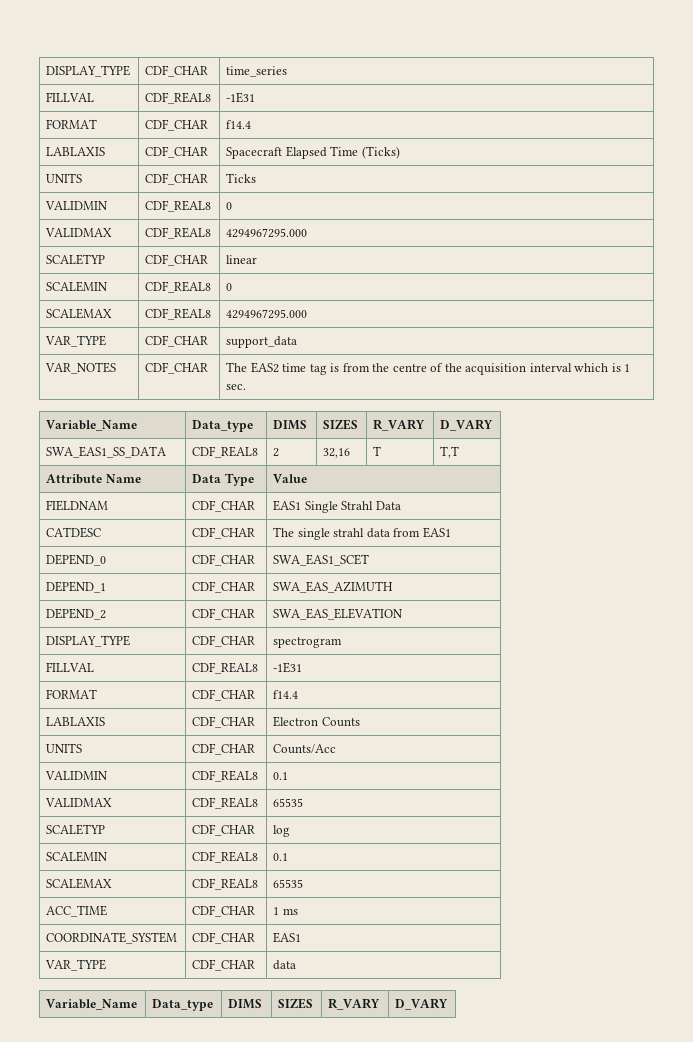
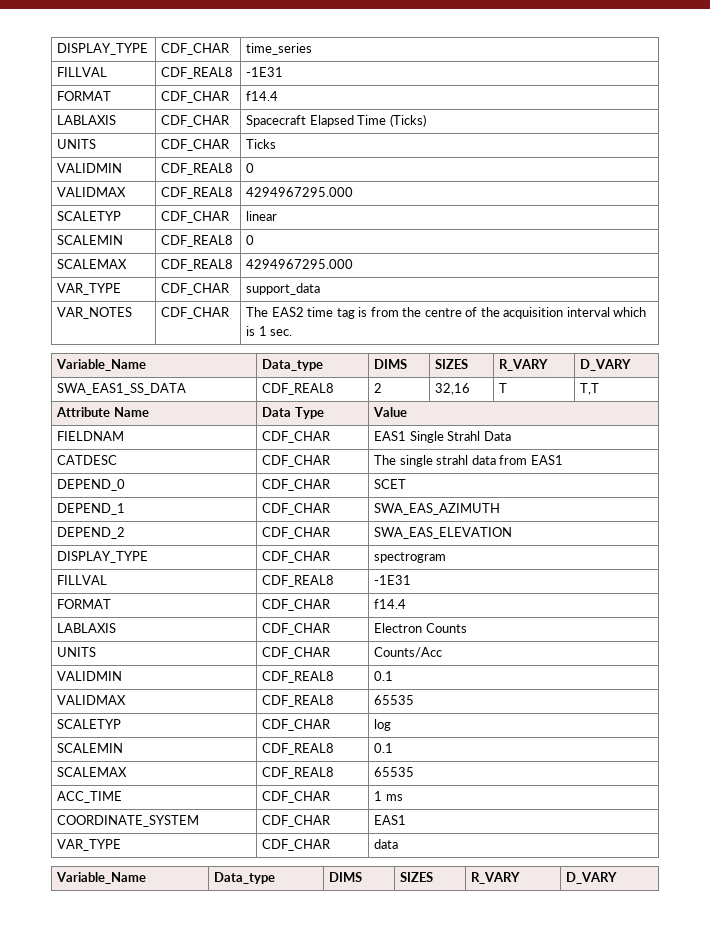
[273,554,370,566] SWA_EAS1_SCET -> [374,479,407,489] SCET

